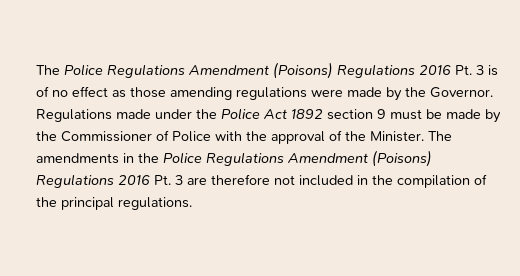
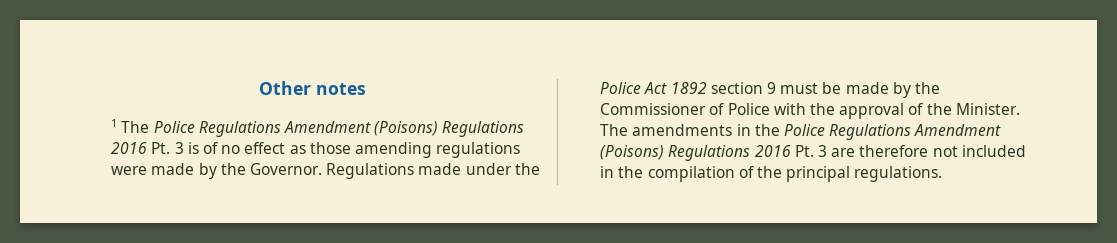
(35, 70) none -> [258,81,366,95] [111,119,118,127] Other notes // 1

